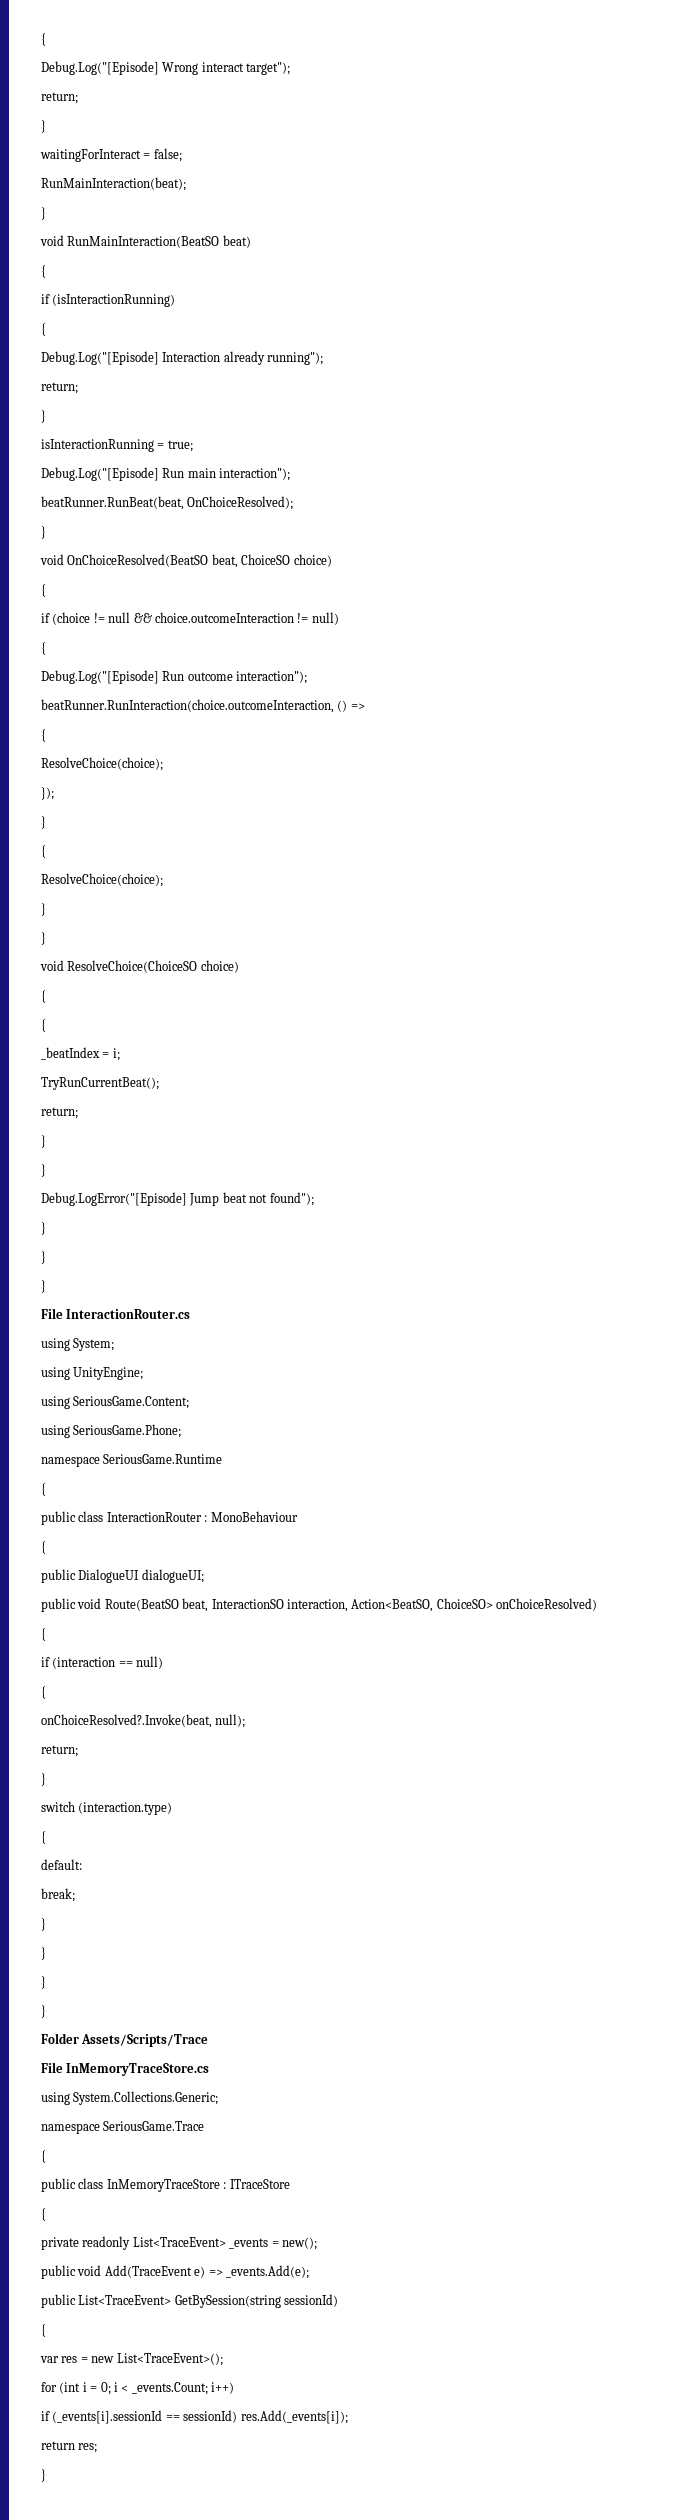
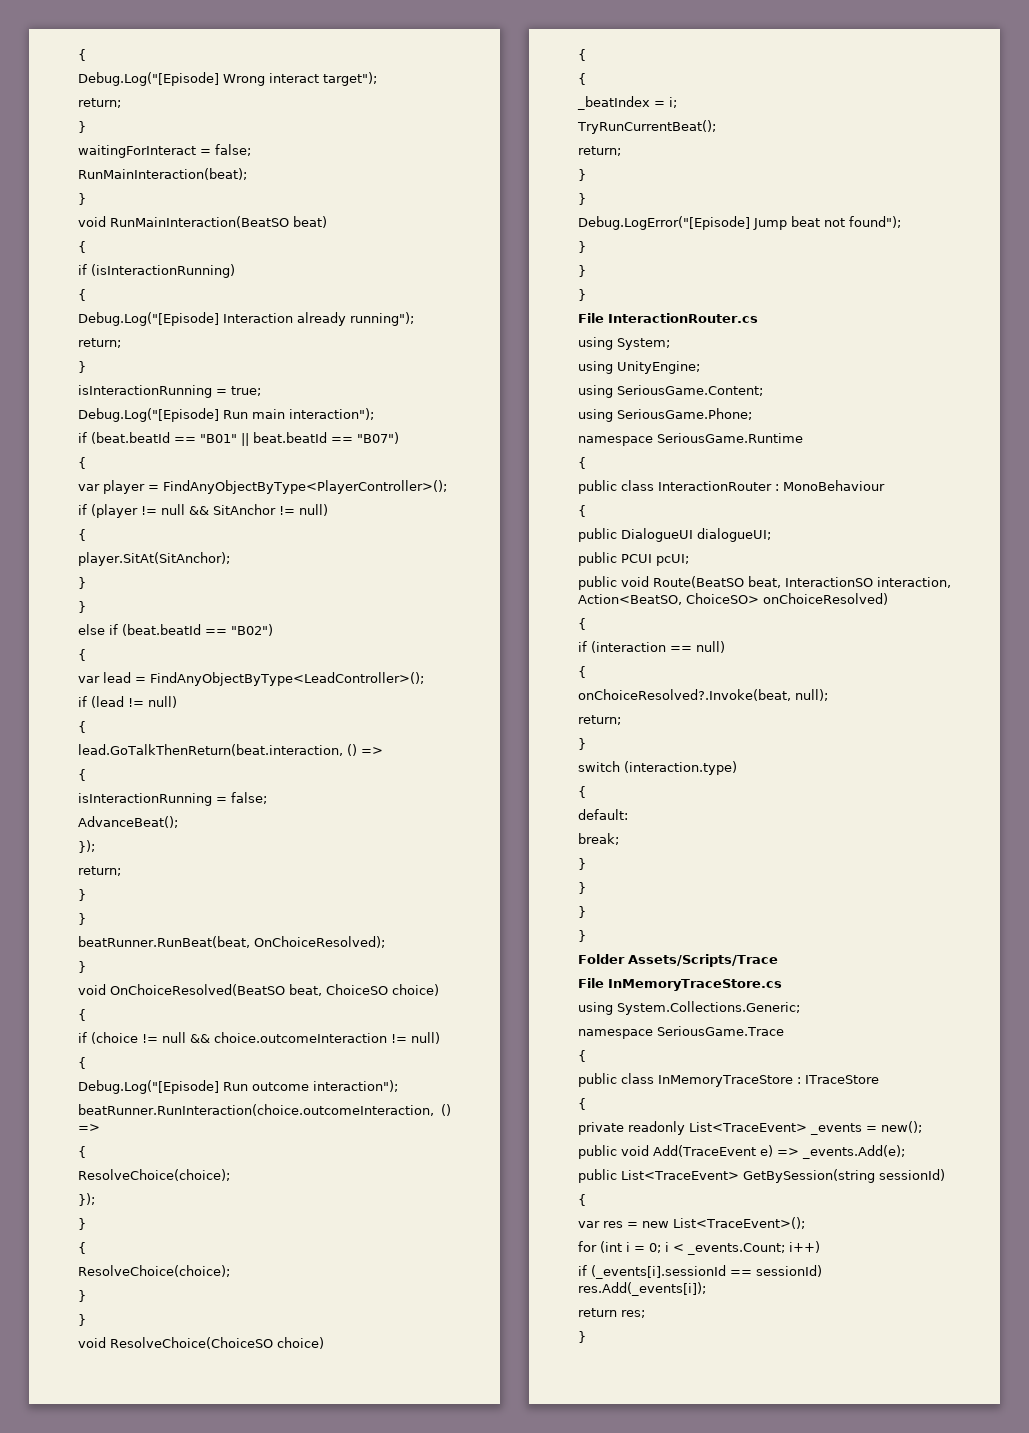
(291, 474) none -> [78,432,399,446] [78,457,86,469] [78,480,447,494] [78,504,328,518] [78,529,86,541] [78,552,230,566] [78,577,86,589] [78,601,86,613] [78,624,273,636] [78,649,86,661] [78,672,424,686] [78,696,177,708] [78,721,86,733] [78,744,383,756] [78,769,86,781] [78,792,267,806] [78,816,178,828] [78,840,95,853] [78,866,121,876] [78,889,86,901] [78,913,86,925] // if (beat.beatId == "B01" || beat.beatId == "B07") // { // var player = FindAnyObjectByType<PlayerController>(); // if (player != null && SitAnchor != null) // { // player.SitAt(SitAnchor); // } // } // else if (beat.beatId == "B02") // { // var lead = FindAnyObjectByType<LeadController>(); // if (lead != null) // { // lead.GoTalkThenReturn(beat.interaction, () => // { // isInteractionRunning = false; // AdvanceBeat(); // }); // return; // } // }
(204, 1576) none -> [578,552,689,566] // public PCUI pcUI;

